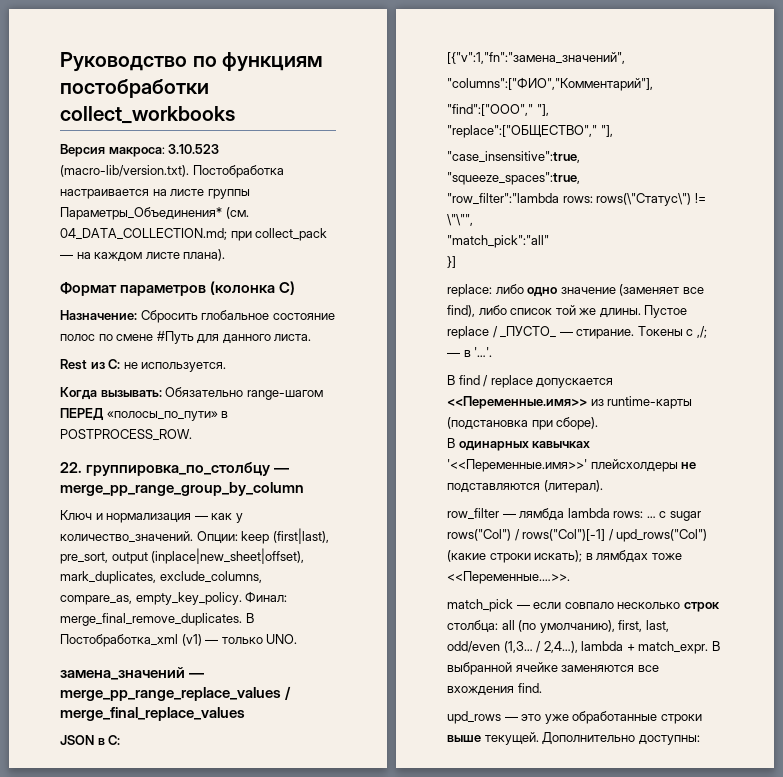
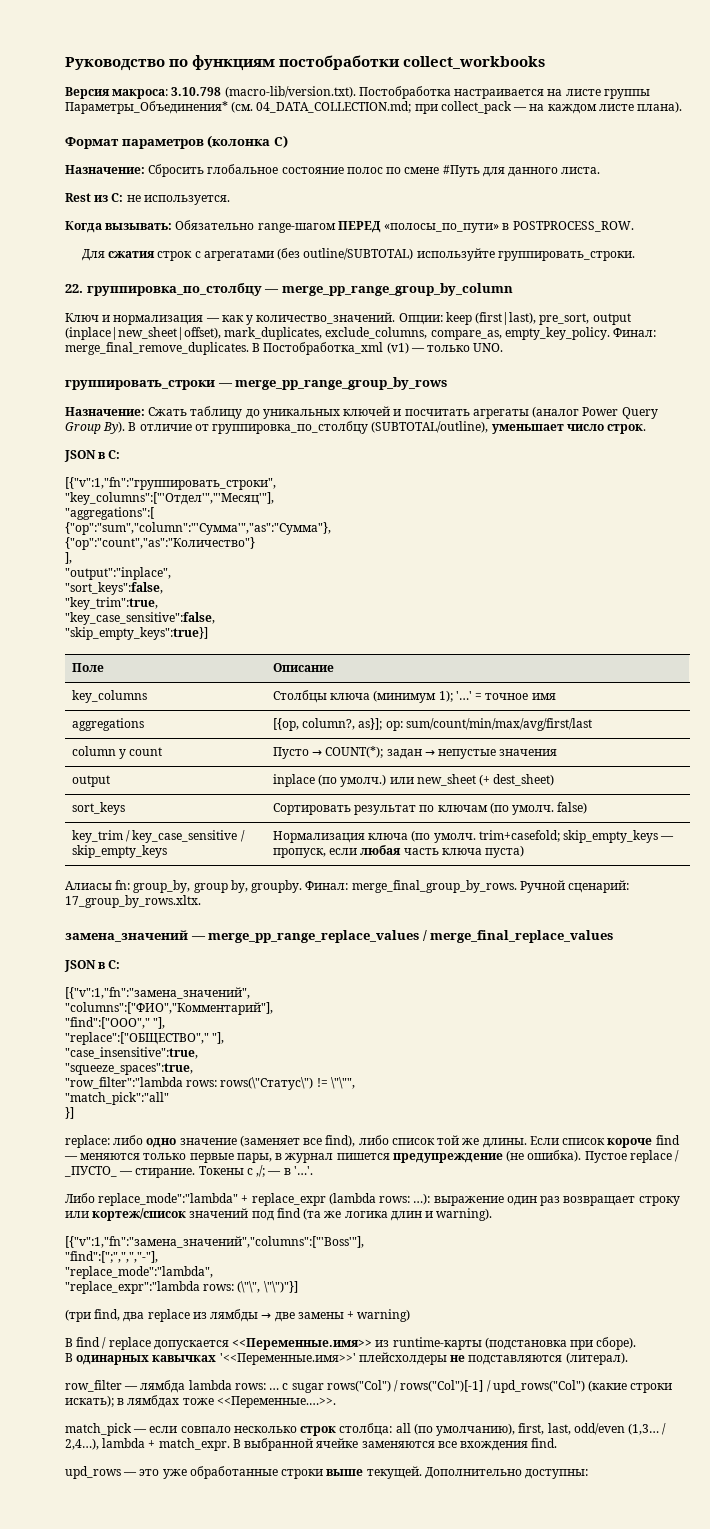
[168,144,220,154] 3.10.523 -> [171,87,222,96] 3.10.798
(192, 435) none -> [81,248,635,261] // Для сжатия строк с агрегатами (без outline/SUBTOTAL) используйте группировать_строки.
(298, 639) none -> [65,377,448,390] [65,406,658,419] [65,421,647,434] [64,450,121,462] [65,477,276,490] [65,492,274,505] [65,507,154,520] [65,522,331,535] [65,537,255,550] [65,552,72,564] [65,567,171,580] [65,582,163,595] [65,597,158,610] [65,612,215,625] [65,627,208,640] [71,663,104,672] [272,663,334,672] [71,690,147,703] [272,690,556,703] [71,718,144,731] [272,718,592,731] [71,746,163,759] [272,746,558,759] [71,775,110,787] [272,774,555,787] [71,802,125,815] [272,802,588,815] [71,830,245,843] [71,845,167,858] [272,830,675,843] [272,845,525,858] [65,880,630,893] [65,895,201,908] // группировать_строки — merge_pp_range_group_by_rows // Назначение: Сжать таблицу до уникальных ключей и посчитать агрегаты (аналог Power Query Group By). В отличие от группировка_по_столбцу (SUBTOTAL/outline), уменьшает число строк. // JSON в C: // [{"v":1,"fn":"группировать_строки", // "key_columns":["'Отдел'","'Месяц'"], // "aggregations":[ // {"op":"sum","column":"'Сумма'","as":"Сумма"}, // {"op":"count","as":"Количество"} // ], // "output":"inplace", // "sort_keys":false, // "key_trim":true, // "key_case_sensitive":false, // "skip_empty_keys":true}] // Поле | Описание // key_columns | Столбцы ключа (минимум 1); '…' = точное имя // aggregations | [{op, column?, as}]; op: sum/count/min/max/avg/first/last // column у count | Пусто → COUNT(*); задан → непустые значения // output | inplace (по умолч.) или new_sheet (+ dest_sheet) // sort_keys | Сортировать результат по ключам (по умолч. false) // key_trim / key_case_sensitive / skip_empty_keys | Нормализация ключа (по умолч. trim+casefold; skip_empty_keys — пропуск, если любая часть ключа пуста) // Алиасы fn: group_by, group by, groupby. Финал: merge_final_group_by_rows. Ручной сценарий: 17_group_by_rows.xltx.
(641, 313) none -> [529,1135,680,1148] [64,1150,582,1163] Если список короче find — меняются только первые пары, в журнал пишется предупреждение (не ошибка).
(493, 352) none -> [65,1193,680,1206] [65,1208,493,1221] [65,1236,364,1248] [65,1251,158,1263] [65,1266,213,1279] [65,1281,298,1294] [65,1309,411,1322] // Либо replace_mode":"lambda" + replace_expr (lambda rows: …): выражение один раз возвращает строку или кортеж/список значений под find (та же логика длин и warning). // [{"v":1,"fn":"замена_значений","columns":["'Boss'"], // "find":[";",",","-"], // "replace_mode":"lambda", // "replace_expr":"lambda rows: (\"\", \"\")"}] // (три find, два replace из лямбды → две замены + warning)

